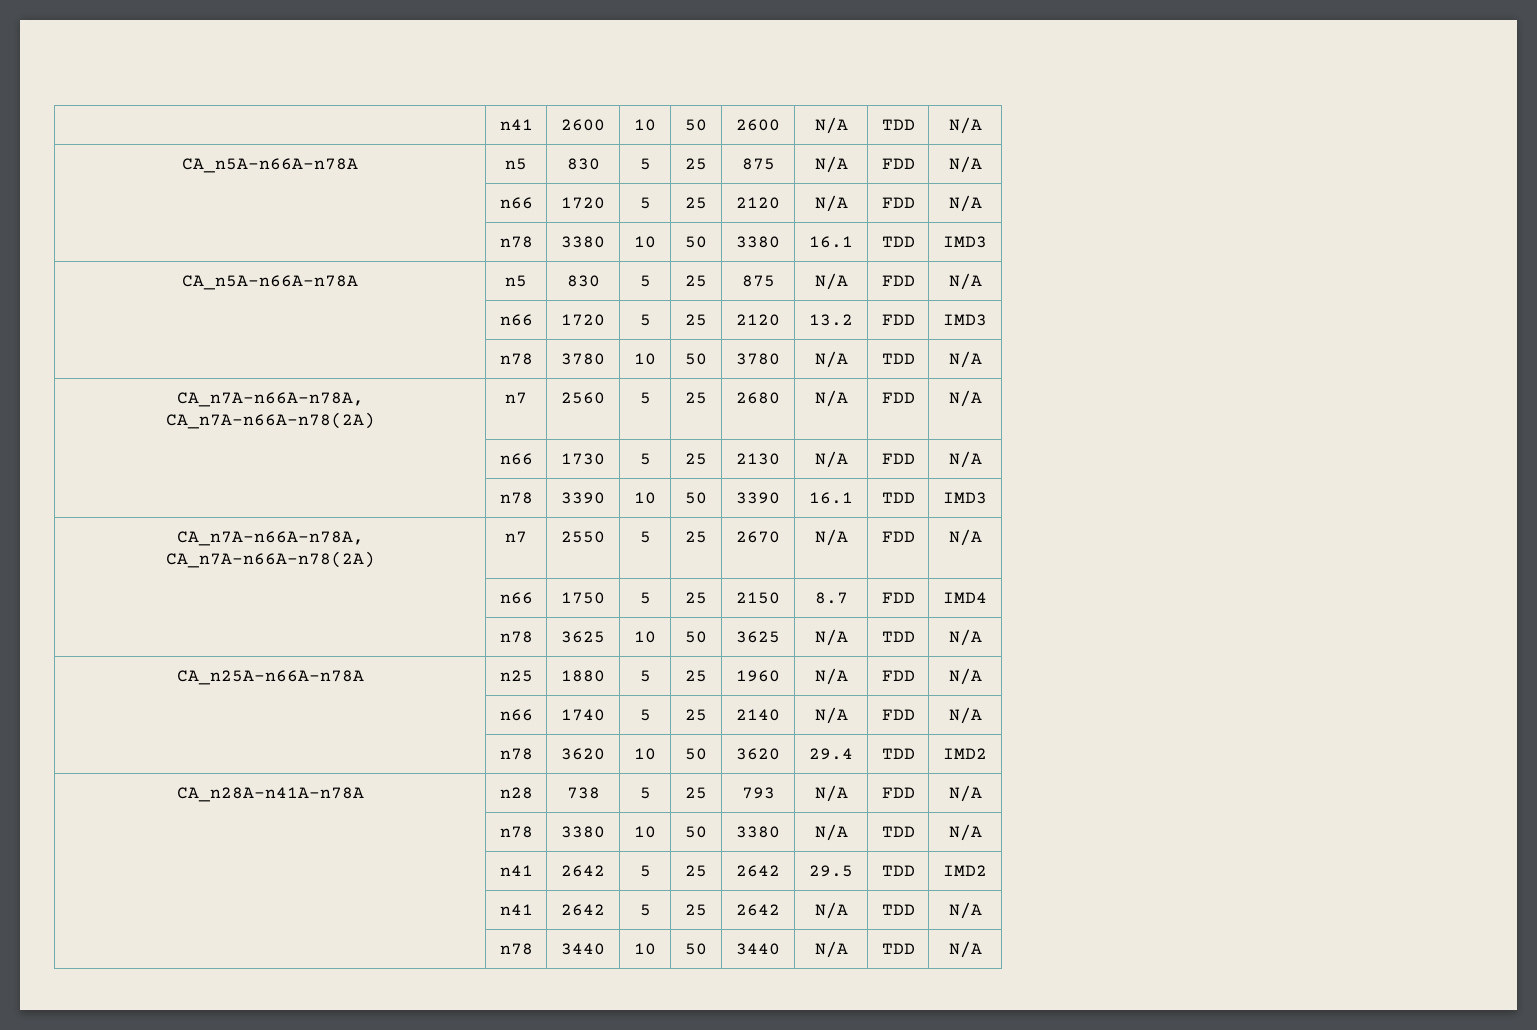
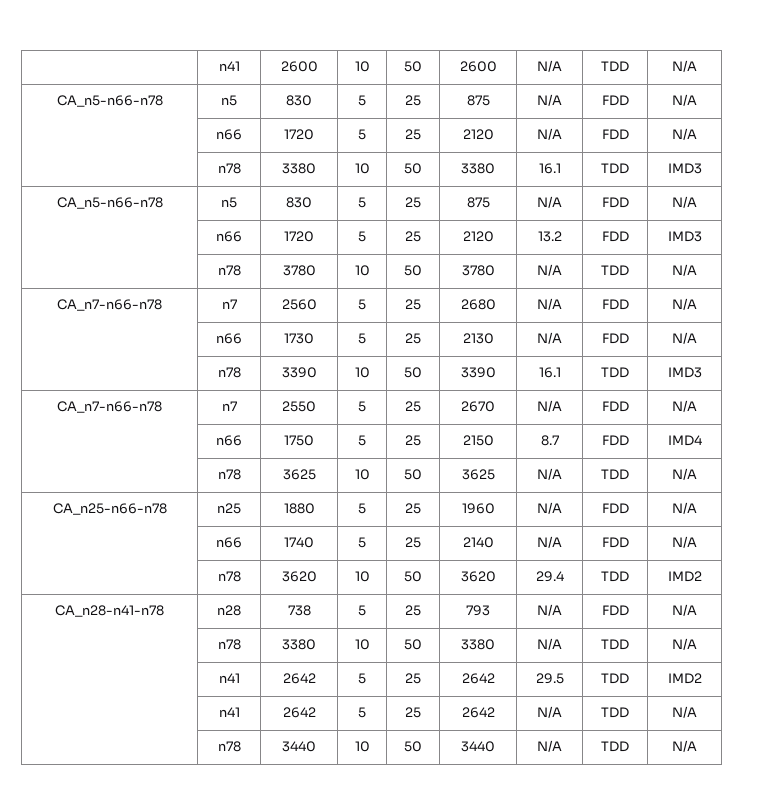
[182,158,358,173] CA_n5A-n66A-n78A -> [56,95,163,107] CA_n5-n66-n78
[182,275,358,290] CA_n5A-n66A-n78A -> [56,197,163,209] CA_n5-n66-n78
[176,392,364,407] [165,412,375,429] CA_n7A-n66A-n78A, CA_n7A-n66A-n78(2A) -> [57,299,162,311] CA_n7-n66-n78
[176,531,364,546] [165,551,375,568] CA_n7A-n66A-n78A, CA_n7A-n66A-n78(2A) -> [57,401,162,413] CA_n7-n66-n78
[176,670,364,685] CA_n25A-n66A-n78A -> [52,503,167,515] CA_n25-n66-n78
[176,787,364,802] CA_n28A-n41A-n78A -> [55,605,164,617] CA_n28-n41-n78

